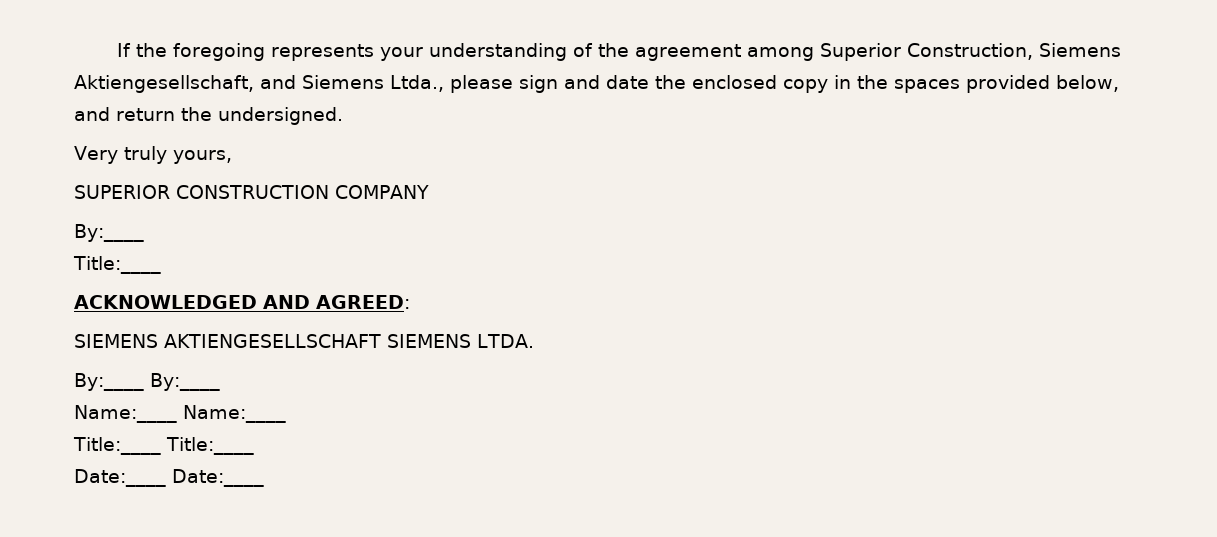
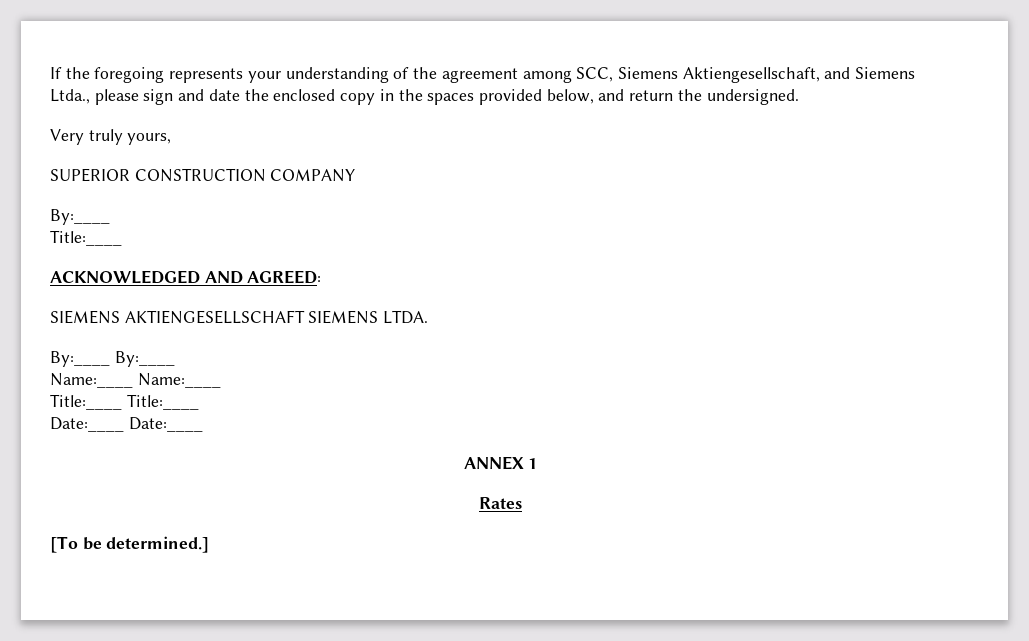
[820,43,1034,61] Superior Construction, -> [576,67,614,82] SCC,
(264, 478) none -> [463,456,538,470] [479,497,522,509] [50,536,210,553] // ANNEX 1 // Rates // [To be determined.]

